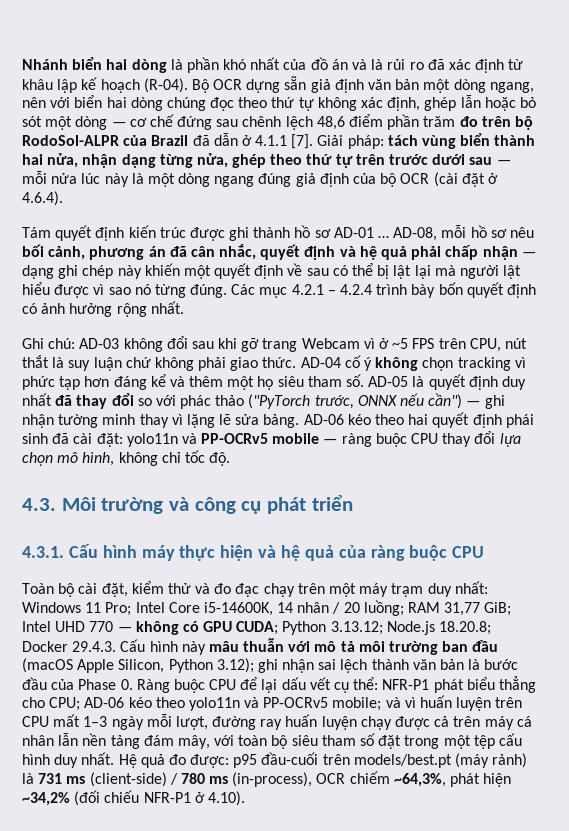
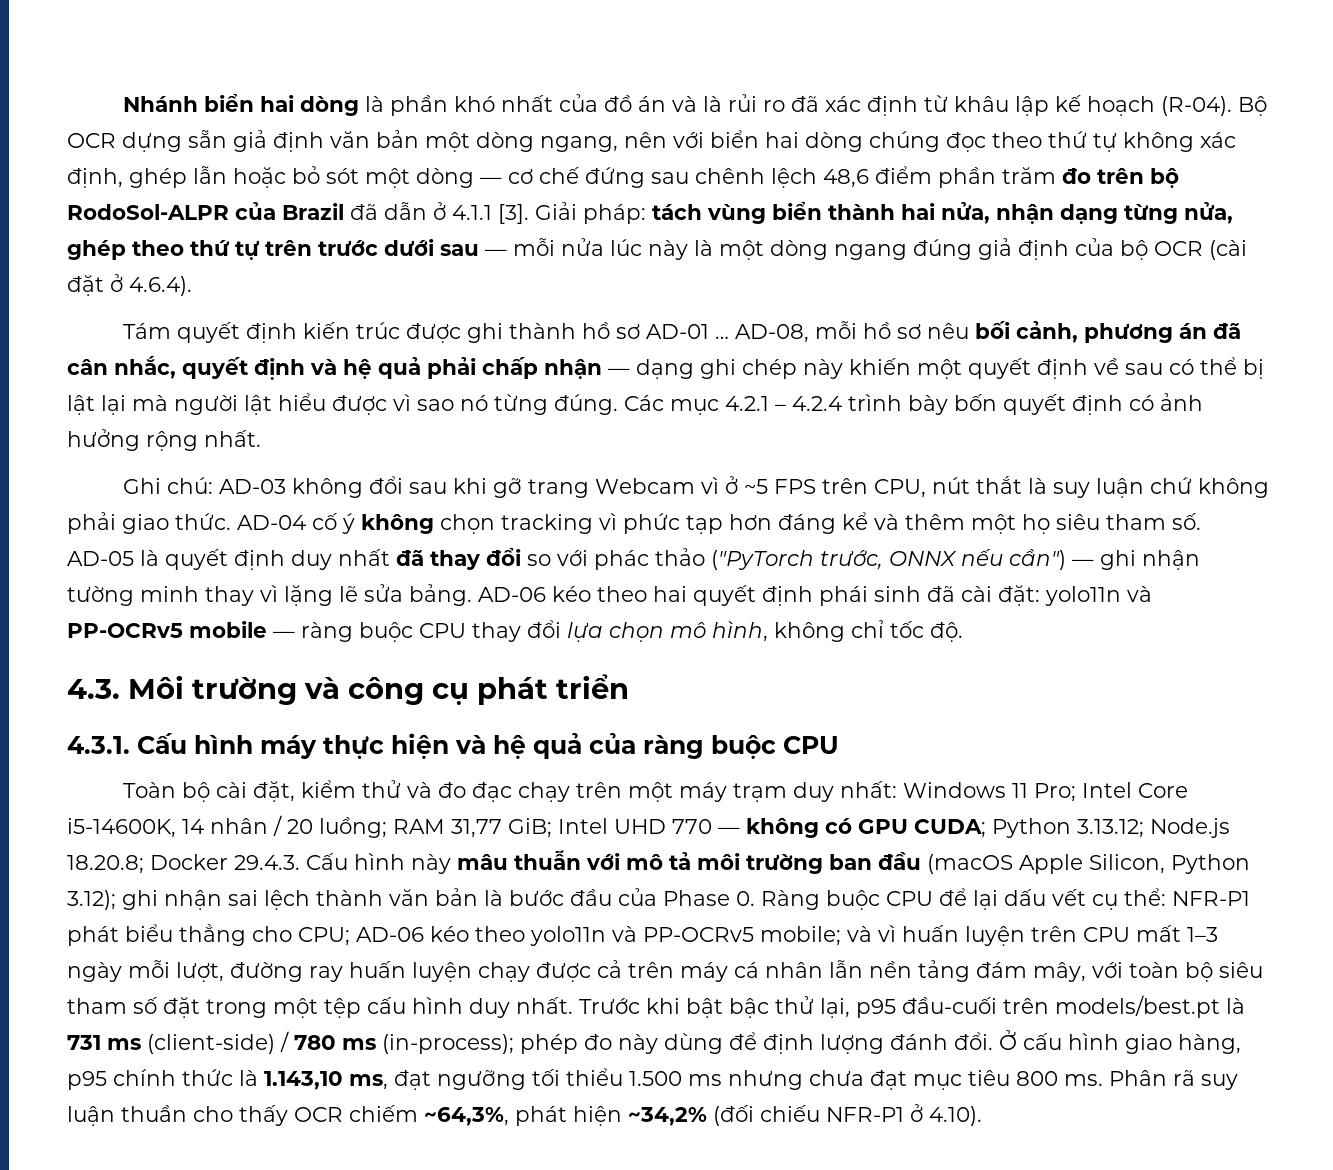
[291,134,314,149] [7]. -> [498,204,529,224] [3].
[118,754,230,768] Hệ quả đo được: -> [579,996,850,1018] Trước khi bật bậc thử lại,
[455,753,528,768] (máy rảnh) -> (1220, 1006) none
[232,772,313,787] (in-process), -> [382,1030,1241,1054] [67,1068,1238,1090] [67,1105,288,1126] (in-process); phép đo này dùng để định lượng đánh đổi. Ở cấu hình giao hàng, p95 chính thức là 1.143,10 ms, đạt ngưỡng tối thiểu 1.500 ms nhưng chưa đạt mục tiêu 800 ms. Phân rã suy luận thuần cho thấy

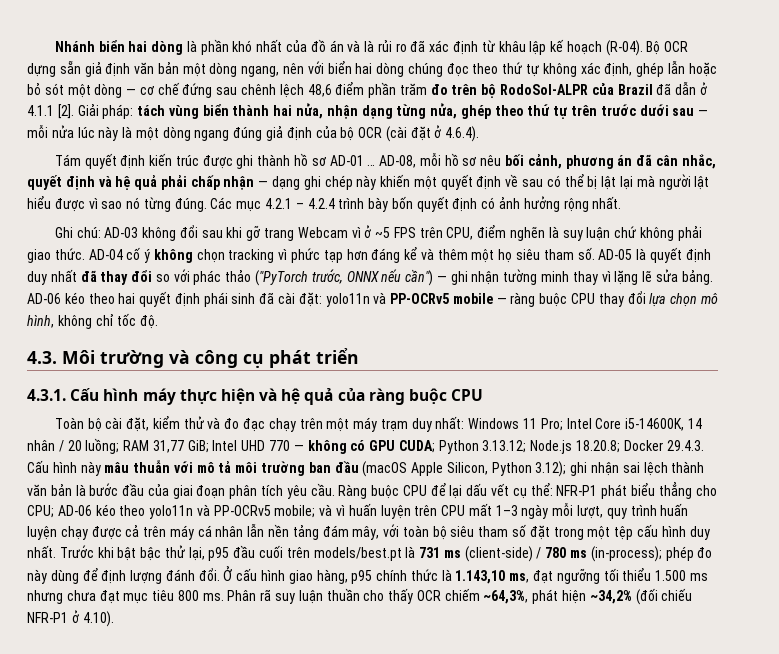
[498,204,529,224] [3]. -> [57,104,74,119] [2].
[931,476,1022,494] nút thắt -> [477,225,546,241] điểm nghẽn
[663,890,755,906] Phase 0. -> [172,483,335,499] giai đoạn phân tích yêu cầu.
[230,962,343,982] đường ray -> [606,505,657,519] quy trình
[902,997,997,1014] đầu-cuối -> [233,545,284,558] đầu cuối

